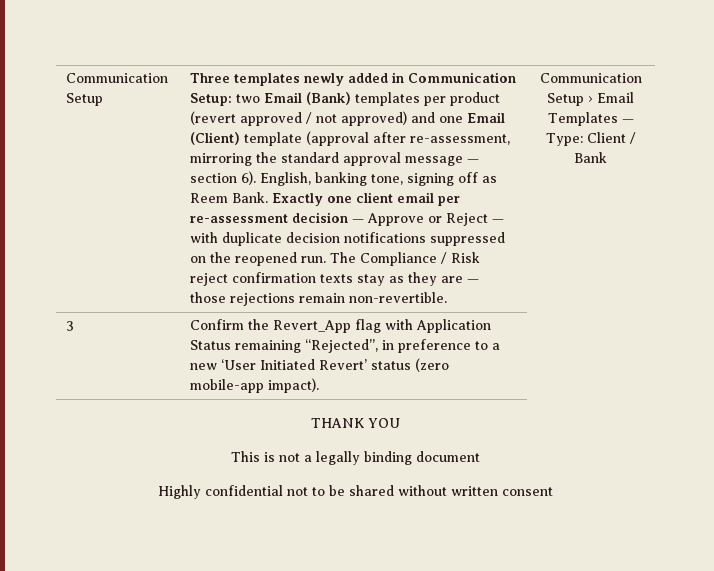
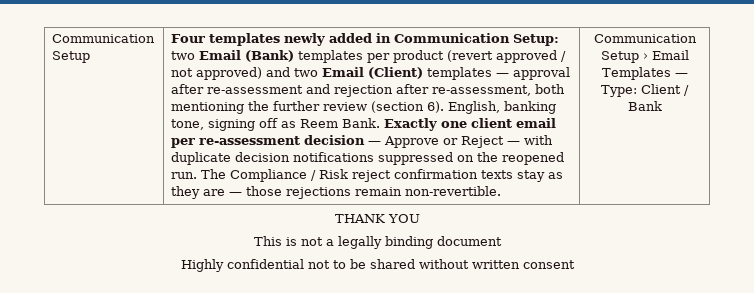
[190,73,231,83] Three -> [170,34,205,43] Four
[439,116,464,123] one -> [293,68,318,77] two
[244,131,511,146] [190,152,480,166] [190,173,238,183] template (approval after re-assessment, mirroring the standard approval message — section -> [426,67,570,80] [170,84,565,97] [170,101,424,114] templates — approval after re-assessment and rejection after re-assessment, both mentioning the further review (section
[66,321,75,331] [190,319,492,333] [190,339,501,353] [190,358,450,372] [190,378,320,393] // 3 | Confirm the Revert_App flag with Application Status remaining “Rejected”, in preference to a new ‘User Initiated Revert’ status (zero mobile-app impact). -> (662, 106) none

